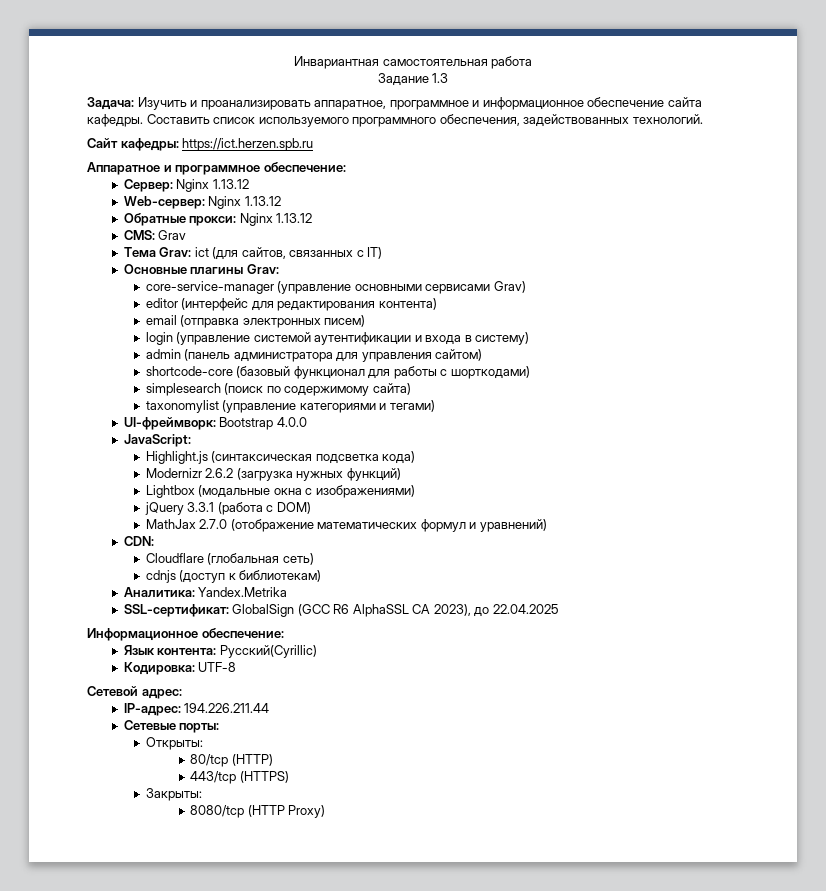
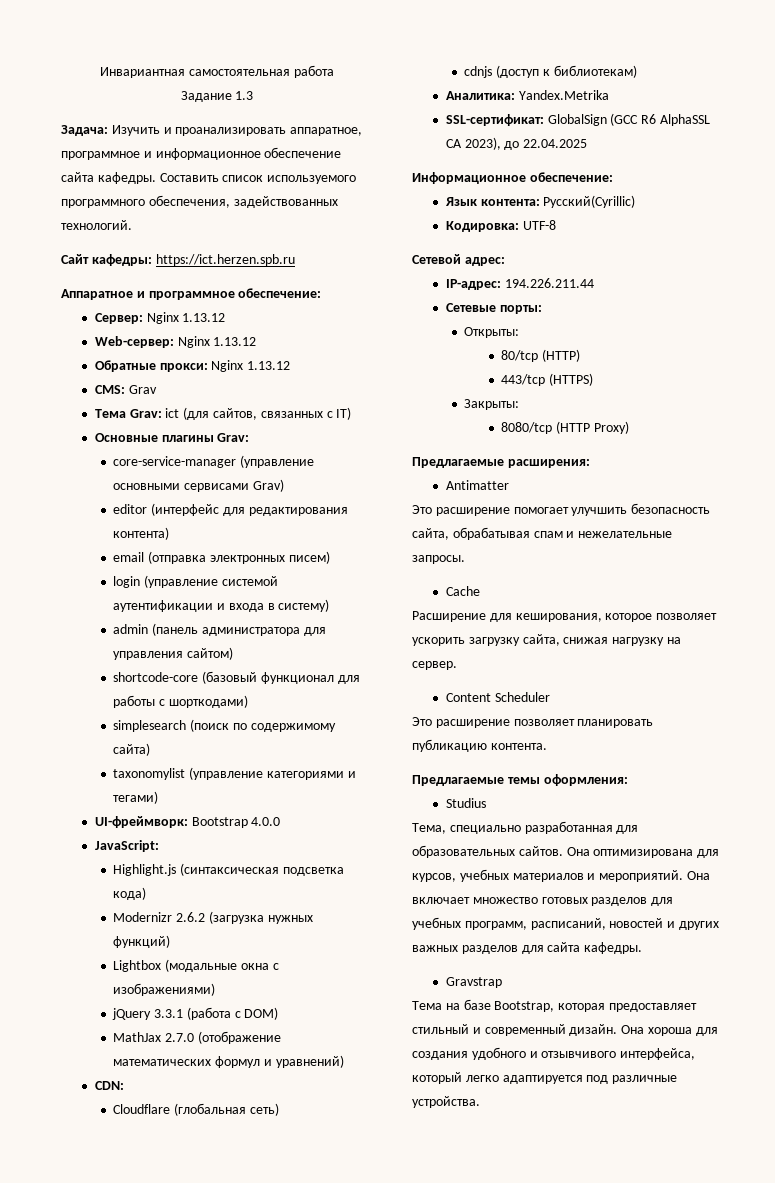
(326, 811) none -> [412,457,590,468] [445,480,509,490] [412,503,711,516] [412,527,673,540] [412,555,465,564] [445,586,480,596] [412,611,718,622] [412,634,681,646] [412,661,457,670] [445,692,550,702] [412,717,654,728] [412,739,547,752] [412,774,628,786] [445,798,486,808] [412,821,639,834] [412,845,720,858] [412,869,710,882] [412,897,674,906] [412,917,719,930] [412,942,643,954] [445,977,502,988] [412,999,697,1012] [412,1024,718,1036] [412,1047,696,1060] [412,1072,678,1084] [412,1096,480,1108] // Предлагаемые расширения: // Antimatter // Это расширение помогает улучшить безопасность сайта, обрабатывая спам и нежелательные запросы. // Cache // Расширение для кеширования, которое позволяет ускорить загрузку сайта, снижая нагрузку на сервер. // Content Scheduler // Это расширение позволяет планировать публикацию контента. // Предлагаемые темы оформления: // Studius // Тема, специально разработанная для образовательных сайтов. Она оптимизирована для курсов, учебных материалов и мероприятий. Она включает множество готовых разделов для учебных программ, расписаний, новостей и других важных разделов для сайта кафедры. // Gravstrap // Тема на базе Bootstrap, которая предоставляет стильный и современный дизайн. Она хороша для создания удобного и отзывчивого интерфейса, который легко адаптируется под различные устройства.

